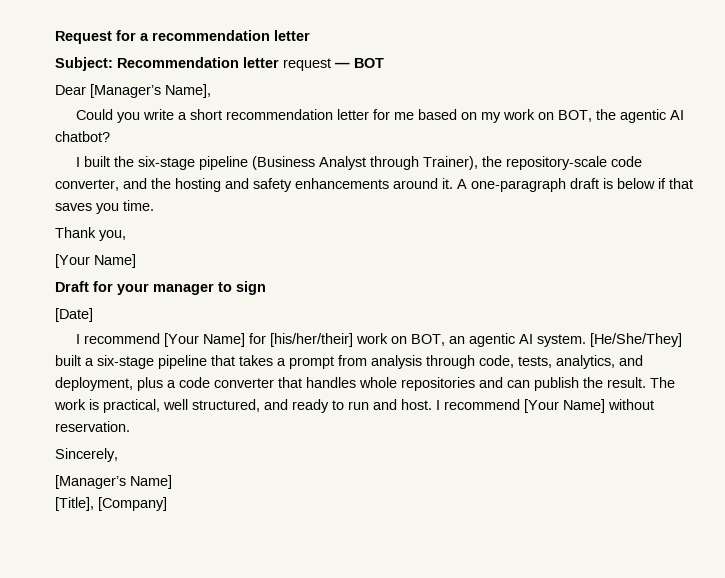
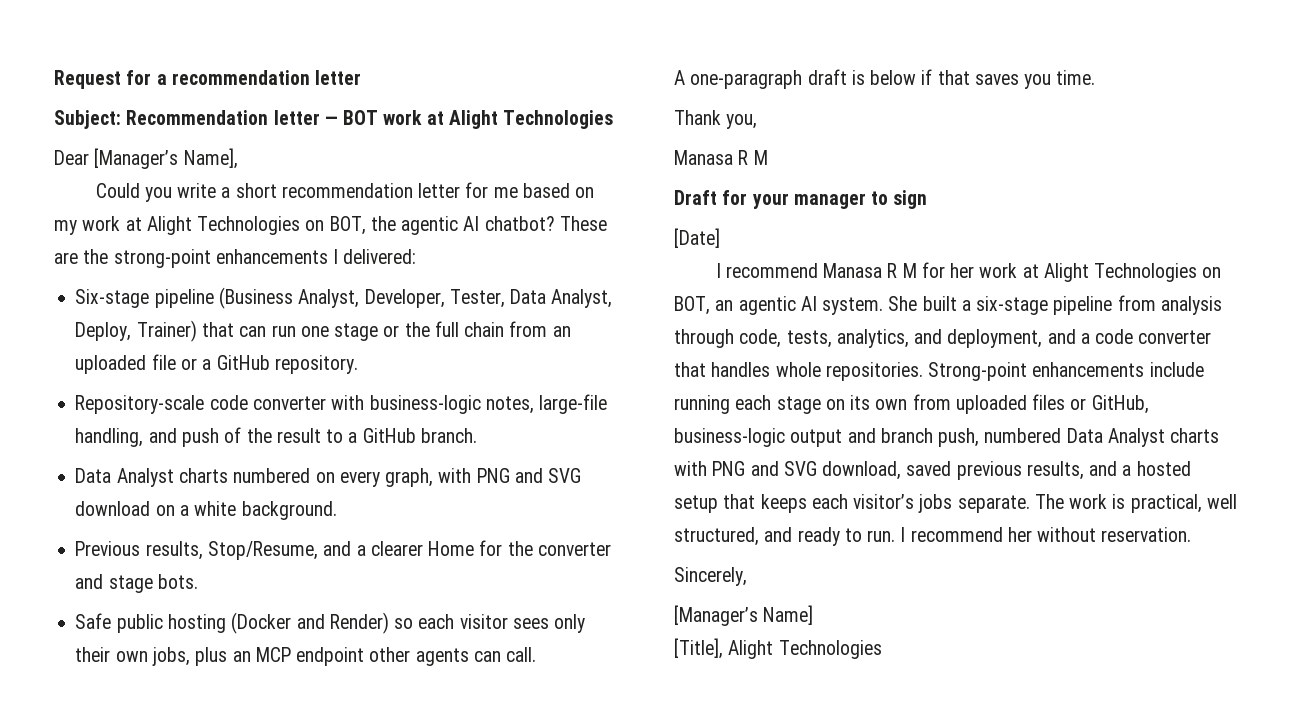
[283,58,331,71] request -> (320, 117) none
(384, 63) none -> [383,110,614,129] work at Alight Technologies
(535, 114) none -> [125,216,301,235] at Alight Technologies
[75,156,642,170] [55,178,453,192] // I built the six-stage pipeline (Business Analyst through Trainer), the repository-scale code converter, and the hosting and safety enhancements around it. -> [559,216,607,231] [54,249,417,268] [75,287,613,309] [75,320,571,342] [75,354,358,374] [75,394,608,414] [75,427,477,447] [75,468,582,487] [75,501,337,520] [75,540,611,560] [75,574,198,593] [75,612,586,634] [75,647,537,666] These are the strong-point enhancements I delivered: // Six-stage pipeline (Business Analyst, Developer, Tester, Data Analyst, Deploy, Trainer) that can run one stage or the full chain from an uploaded file or a GitHub repository. // Repository-scale code converter with business-logic notes, large-file handling, and push of the result to a GitHub branch. // Data Analyst charts numbered on every graph, with PNG and SVG download on a white background. // Previous results, Stop/Resume, and a clearer Home for the converter and stage bots. // Safe public hosting (Docker and Render) so each visitor sees only their own jobs, plus an MCP endpoint other agents can call. //
[55,254,136,268] [Your Name] -> [674,150,768,165] Manasa R M
[163,333,388,347] [Your Name] for [his/her/their] work -> [823,262,1198,282] Manasa R M for her work at Alight Technologies
[589,333,682,347] [He/She/They] -> [888,296,918,311] She
[211,355,334,369] that takes a prompt -> (1113, 305) none
[137,377,163,391] plus -> [1047,329,1076,344] and
[401,377,646,391] repositories and can publish the result. -> [825,362,1204,381] [674,394,1149,414] [674,428,1220,447] [674,461,1191,480] [674,494,1030,513] repositories. Strong-point enhancements include running each stage on its own from uploaded files or GitHub, business-logic output and branch push, numbered Data Analyst charts with PNG and SVG download, saved previous results, and a hosted setup that keeps each visitor’s jobs separate.
[348,399,605,413] run and host. I recommend [Your Name] -> [867,527,1032,542] run. I recommend her
[98,497,167,511] [Company] -> [728,640,882,659] Alight Technologies

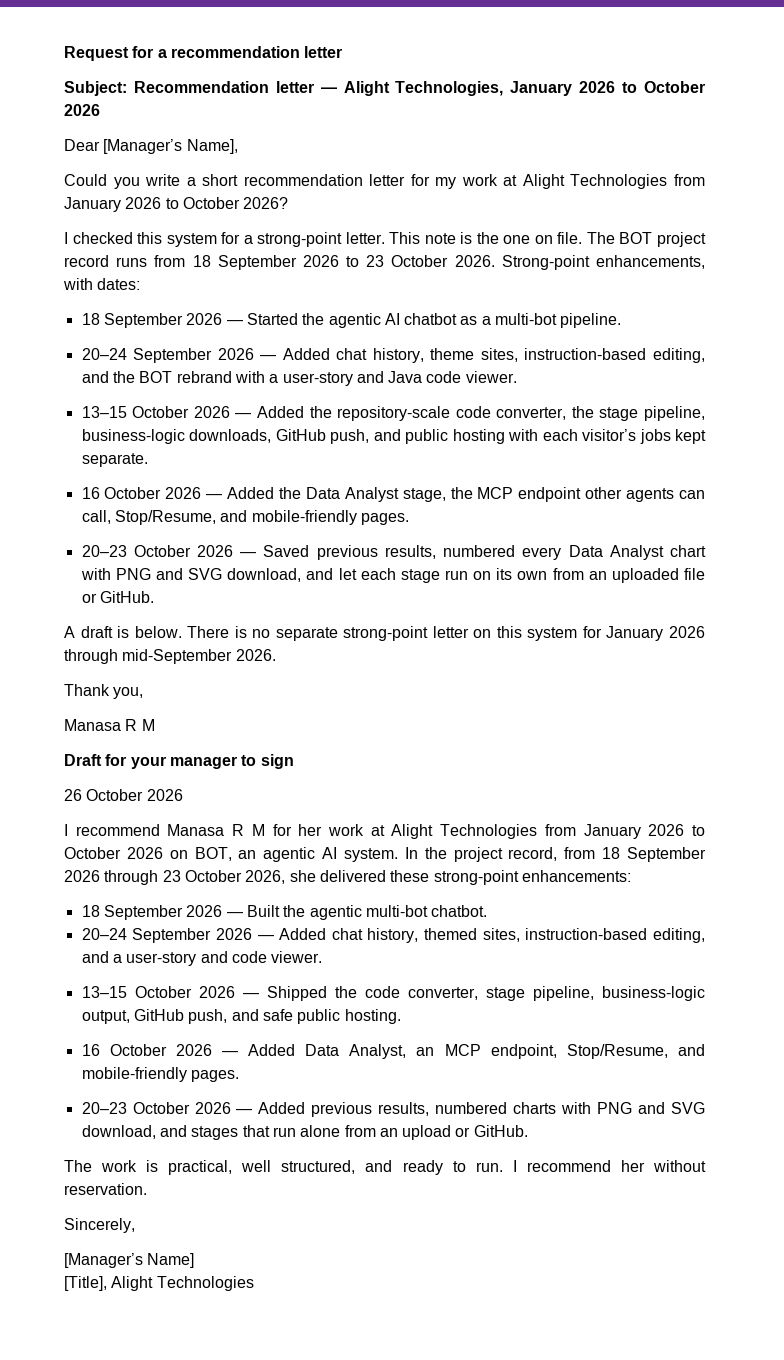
[343,110,614,129] BOT work at Alight Technologies -> [343,81,706,96] [64,104,100,116] Alight Technologies, January 2026 to October 2026
[493,183,595,198] me based on -> (430, 180) none
[305,216,607,235] [54,249,417,268] [75,287,613,309] [75,320,505,342] on BOT, the agentic AI chatbot? These are the strong-point enhancements I delivered: // Six-stage pipeline (Business Analyst, Developer, Tester, Data Analyst, Deploy, Trainer) that can run one stage or the full chain -> [674,174,706,186] [64,197,289,212] [64,232,707,247] [64,255,705,270] [63,278,141,290] [81,313,622,328] [81,348,705,363] [81,371,517,386] [81,406,705,421] [81,429,706,444] [81,453,148,467] [81,487,705,502] [81,510,409,525] [81,545,707,560] [80,568,548,583] from January 2026 to October 2026? // I checked this system for a strong-point letter. This note is the one on file. The BOT project record runs from 18 September 2026 to 23 October 2026. Strong-point enhancements, with dates: // 18 September 2026 — Started the agentic AI chatbot as a multi-bot pipeline. // 20–24 September 2026 — Added chat history, theme sites, instruction-based editing, and the BOT rebrand with a user-story and Java code viewer. // 13–15 October 2026 — Added the repository-scale code converter, the stage pipeline, business-logic downloads, GitHub push, and public hosting with each visitor’s jobs kept separate. // 16 October 2026 — Added the Data Analyst stage, the MCP endpoint other agents can call, Stop/Resume, and mobile-friendly pages. // 20–23 October 2026 — Saved previous results, numbered every Data Analyst chart with PNG and SVG download, and let each stage run on its own
[202,355,358,374] [75,394,608,414] [75,427,477,447] [75,468,582,487] [75,501,337,520] [75,540,611,560] [75,574,198,593] [75,612,586,634] [75,647,537,666] a GitHub repository. // Repository-scale code converter with business-logic notes, large-file handling, and push of the result to a GitHub branch. // Data Analyst charts numbered on every graph, with PNG and SVG download on a white background. // Previous results, Stop/Resume, and a clearer Home for the converter and stage bots. // Safe public hosting (Docker and Render) so each visitor sees only their own jobs, plus an MCP endpoint other agents can call. -> [99,591,154,603] GitHub.
[690,70,803,89] one-paragraph -> (75, 632) none
[870,69,1096,89] below if that saves you time. -> [134,626,705,641] [64,649,276,664] below. There is no separate strong-point letter on this system for January 2026 through mid-September 2026.
[674,228,720,248] [Date] -> [64,789,183,801] 26 October 2026
(1198, 272) none -> [544,824,705,839] [64,847,163,859] from January 2026 to October 2026
[888,295,1222,315] [674,329,1212,348] [674,362,1204,381] [674,394,1149,414] [674,428,1165,447] She built a six-stage pipeline from analysis through code, tests, analytics, and deployment, and a code converter that handles whole repositories. Strong-point enhancements include running each stage on its own from uploaded files or GitHub, business-logic output and branch push, numbered Data Analyst -> [404,847,706,862] [64,870,631,885] [81,905,488,920] [81,928,705,943] [81,951,323,966] [81,986,705,1001] [81,1009,401,1024] [81,1044,705,1059] [81,1067,239,1082] [81,1102,508,1117] In the project record, from 18 September 2026 through 23 October 2026, she delivered these strong-point enhancements: // 18 September 2026 — Built the agentic multi-bot chatbot. // 20–24 September 2026 — Added chat history, themed sites, instruction-based editing, and a user-story and code viewer. // 13–15 October 2026 — Shipped the code converter, stage pipeline, business-logic output, GitHub push, and safe public hosting. // 16 October 2026 — Added Data Analyst, an MCP endpoint, Stop/Resume, and mobile-friendly pages. // 20–23 October 2026 — Added previous results, numbered
[906,461,1191,480] [674,494,1030,513] saved previous results, and a hosted setup that keeps each visitor’s jobs separate. -> [159,1125,528,1140] and stages that run alone from an upload or GitHub. //

